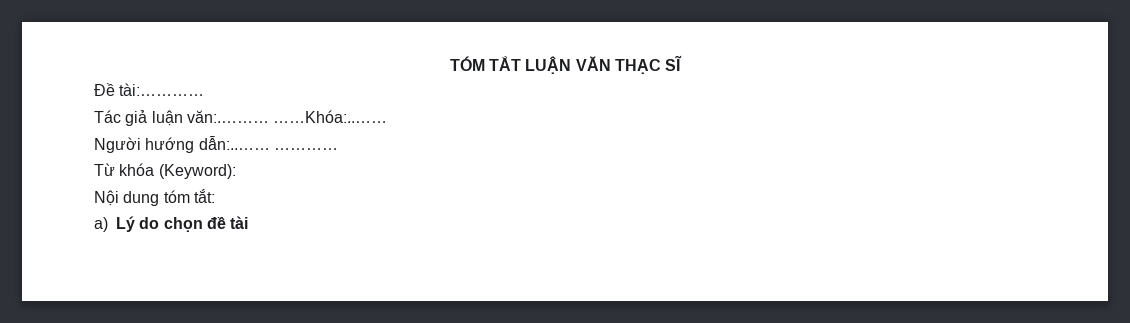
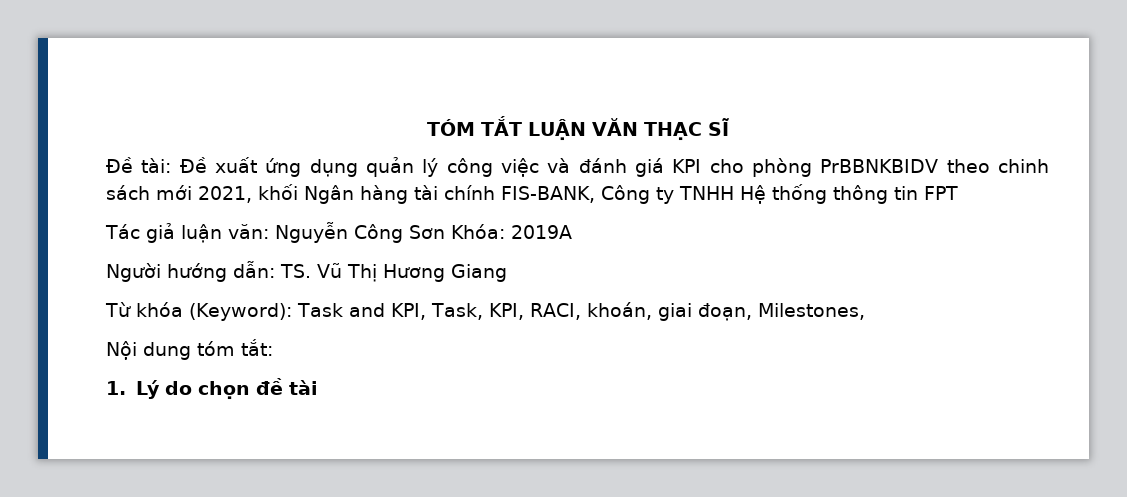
[119,83,205,96] [94,110,388,126] [94,136,338,153] [94,163,236,179] tài:………… // Tác giả luận văn:.……… ……Khóa:..…… // Người hướng dẫn:..…… ………… // Từ khóa (Keyword): -> [141,157,1049,177] [106,184,958,204] [105,222,572,243] [106,261,507,282] [105,302,865,321] tài: Đề xuất ứng dụng quản lý công việc và đánh giá KPI cho phòng PrBBNKBIDV theo chinh sách mới 2021, khối Ngân hàng tài chính FIS-BANK, Công ty TNHH Hệ thống thông tin FPT // Tác giả luận văn: Nguyễn Công Sơn Khóa: 2019A // Người hướng dẫn: TS. Vũ Thị Hương Giang // Từ khóa (Keyword): Task and KPI, Task, KPI, RACI, khoán, giai đoạn, Milestones,
[94,217,108,232] a) -> [106,381,126,395] 1.

